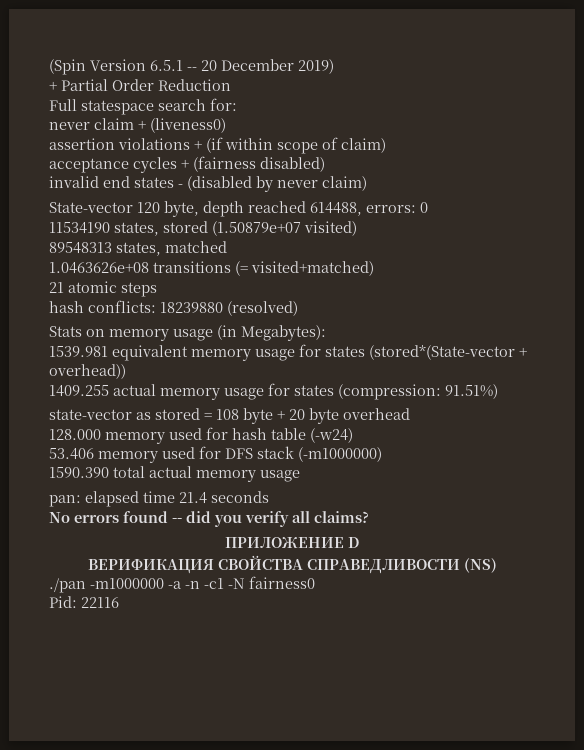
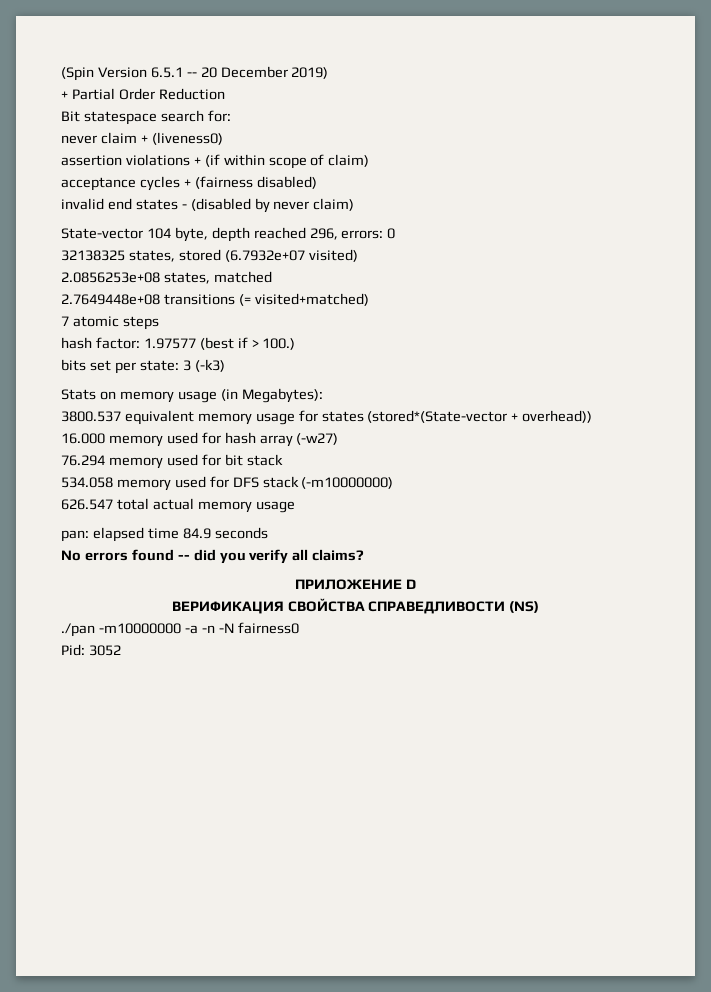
[49,99,77,111] Full -> [61,111,80,122] Bit
[137,202,160,213] 120 -> [146,228,171,239] 104
[310,202,362,216] 614488, -> [309,228,338,240] 296,
[49,222,110,234] 11534190 -> [61,250,125,261] 32138325
[212,221,301,236] (1.50879e+07 -> [224,250,305,262] (6.7932e+07
[49,242,112,254] 89548313 -> [61,272,160,283] 2.0856253e+08
[49,262,149,274] 1.0463626e+08 -> [61,294,160,305] 2.7649448e+08
[49,282,64,293] 21 -> [61,316,69,326] 7
[88,300,298,316] conflicts: 18239880 (resolved) -> [95,337,296,350] [61,359,225,374] factor: 1.97577 (best if > 100.) // bits set per state: 3 (-k3)
[49,346,108,357] 1539.981 -> [61,411,121,422] 3800.537
[49,383,498,400] [49,408,410,424] [49,427,353,444] [49,448,94,460] 1409.255 actual memory usage for states (compression: 91.51%) // state-vector as stored = 108 byte + 20 byte overhead // 128.000 memory used for hash table (-w24) // 53.406 -> [61,432,339,447] [61,454,283,469] [61,477,113,488] 16.000 memory used for hash array (-w27) // 76.294 memory used for bit stack // 534.058
[298,447,382,462] [49,467,109,478] (-m1000000) // 1590.390 -> [301,477,394,489] [61,499,113,510] (-m10000000) // 626.547
[179,492,207,504] 21.4 -> [182,528,211,539] 84.9
[90,578,164,589] -m1000000 -> [98,623,181,634] -m10000000
[204,578,224,589] -c1 -> (215, 629) none
[81,597,119,608] 22116 -> [88,645,121,656] 3052

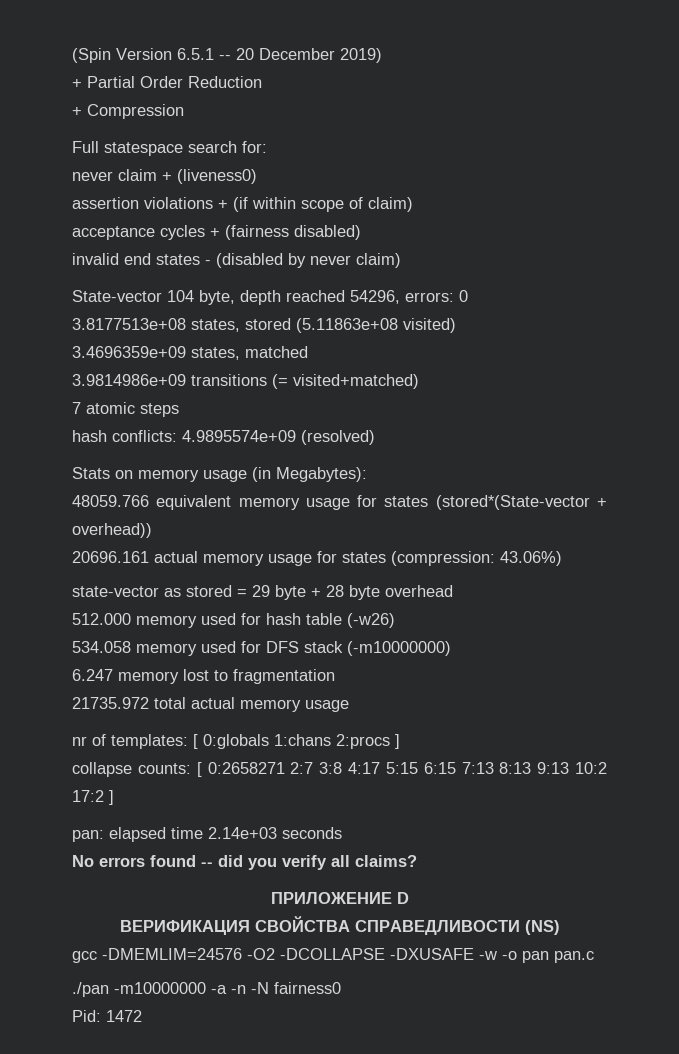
[61,111,80,122] Bit -> [72,104,184,119] [72,141,99,153] + Compression // Full
[309,228,338,240] 296, -> [350,290,400,304] 54296,
[61,250,125,261] 32138325 -> [72,318,186,330] 3.8177513e+08
[224,250,305,262] (6.7932e+07 -> [296,318,398,333] (5.11863e+08
[61,272,160,283] 2.0856253e+08 -> [72,346,186,358] 3.4696359e+09
[61,294,160,305] 2.7649448e+08 -> [72,374,186,386] 3.9814986e+09
[95,337,296,350] [61,359,225,374] factor: 1.97577 (best if > 100.) // bits set per state: 3 (-k3) -> [112,430,375,445] conflicts: 4.9895574e+09 (resolved)
[61,411,121,422] 3800.537 -> [72,495,149,507] 48059.766
[61,432,339,447] [61,454,283,469] 16.000 memory used for hash array (-w27) // 76.294 memory used for bit stack -> [72,551,562,566] [72,585,453,600] [72,613,395,628] 20696.161 actual memory usage for states (compression: 43.06%) // state-vector as stored = 29 byte + 28 byte overhead // 512.000 memory used for hash table (-w26)
[61,498,295,513] 626.547 total actual memory usage -> [72,669,335,684] [72,697,349,712] [72,734,400,749] [72,762,607,777] [72,790,114,805] 6.247 memory lost to fragmentation // 21735.972 total actual memory usage // nr of templates: [ 0:globals 1:chans 2:procs ] // collapse counts: [ 0:2658271 2:7 3:8 4:17 5:15 6:15 7:13 8:13 9:13 10:2 17:2 ]
[182,528,211,539] 84.9 -> [208,827,277,839] 2.14e+03
(540, 607) none -> [72,948,594,963] // gcc -DMEMLIM=24576 -O2 -DCOLLAPSE -DXUSAFE -w -o pan pan.c
[88,645,121,656] 3052 -> [106,1010,142,1022] 1472

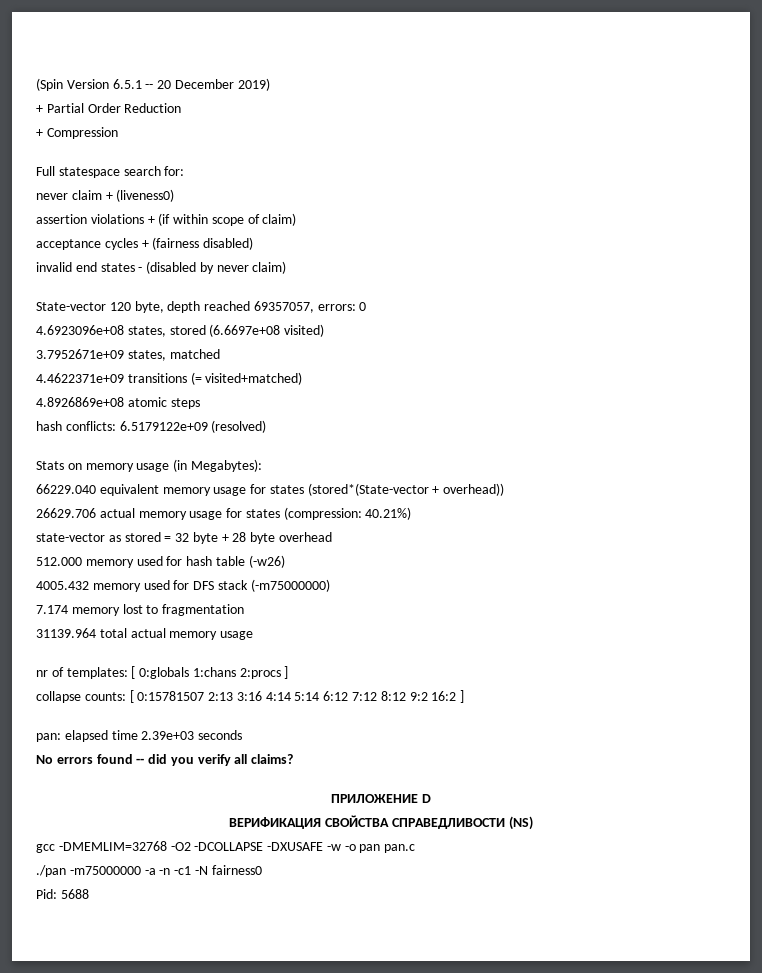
[167,290,194,302] 104 -> [109,302,131,311] 120
[350,290,400,304] 54296, -> [253,301,314,313] 69357057,
[72,318,186,330] 3.8177513e+08 -> [36,325,124,335] 4.6923096e+08
[296,318,398,333] (5.11863e+08 -> [209,324,281,337] (6.6697e+08
[72,346,186,358] 3.4696359e+09 -> [36,349,124,359] 3.7952671e+09
[72,374,186,386] 3.9814986e+09 -> [36,373,124,383] 4.4622371e+09
[72,402,81,414] 7 -> [36,397,124,407] 4.8926869e+08
[182,430,296,442] 4.9895574e+09 -> [119,421,208,431] 6.5179122e+09
[72,495,149,507] 48059.766 -> [36,484,96,494] 66229.040
[72,551,149,563] 20696.161 -> [36,508,96,518] 26629.706
[500,551,562,566] 43.06%) -> [365,507,412,520] 40.21%)
[252,585,270,597] 29 -> [175,533,190,542] 32
[72,641,131,653] 534.058 -> [36,581,89,590] 4005.432
[347,641,451,656] [72,669,113,681] (-m10000000) // 6.247 -> [250,579,330,592] [36,605,68,614] (-m75000000) // 7.174
[72,697,149,709] 21735.972 -> [36,628,96,638] 31139.964
[207,762,607,774] [72,790,104,802] 0:2658271 2:7 3:8 4:17 5:15 6:15 7:13 8:13 9:13 10:2 17:2 -> [137,691,457,701] 0:15781507 2:13 3:16 4:14 5:14 6:12 7:12 8:12 9:2 16:2
[208,827,277,839] 2.14e+03 -> [141,731,195,740] 2.39e+03
[102,948,242,960] -DMEMLIM=24576 -> [58,841,167,851] -DMEMLIM=32768
[114,982,206,994] -m10000000 -> [69,866,141,875] -m75000000
(246, 989) none -> [174,866,192,875] -c1
[106,1010,142,1022] 1472 -> [60,889,89,899] 5688

